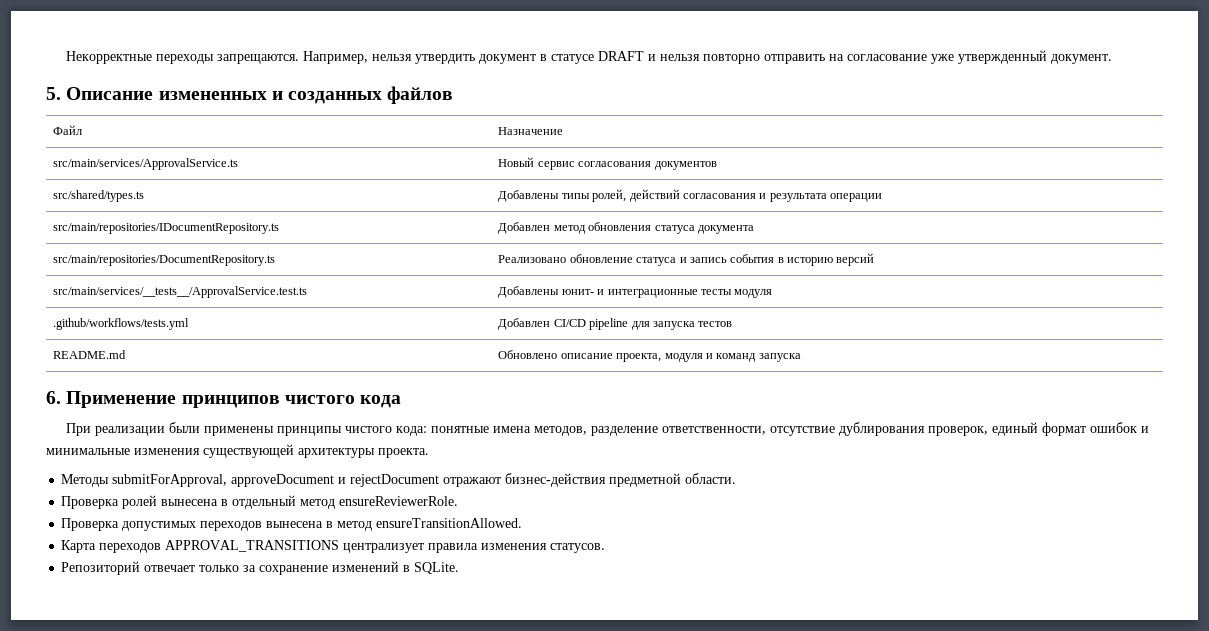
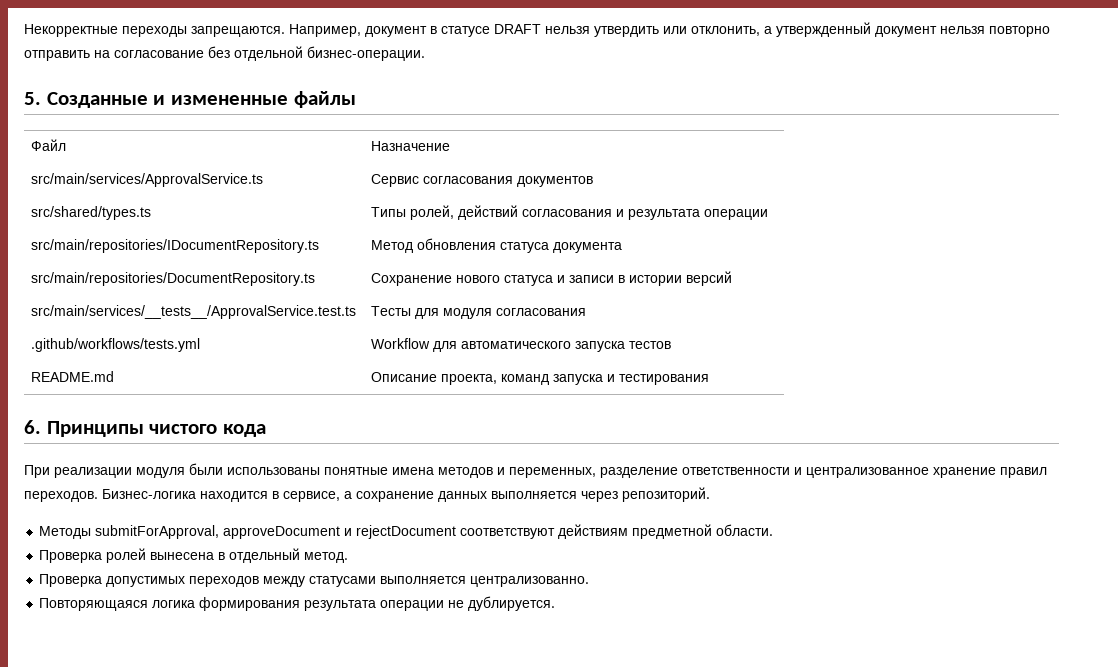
[372,54,476,64] нельзя утвердить -> (361, 30) none
[648,54,657,61] и -> [545,22,937,37] нельзя утвердить или отклонить, а утвержденный документ
[931,50,1113,64] [46,86,454,104] уже утвержденный документ. // 5. Описание измененных и созданных файлов -> [208,46,425,61] [24,91,356,108] без отдельной бизнес-операции. // 5. Созданные и измененные файлы
[498,157,575,170] Новый сервис -> [371,174,420,187] Сервис
[498,190,590,202] Добавлены типы -> [371,207,407,217] Типы
[498,222,586,234] Добавлен метод -> [371,240,414,253] Метод
[498,253,875,266] [53,286,308,298] [498,286,773,298] Реализовано обновление статуса и запись события в историю версий // src/main/services/__tests__/ApprovalService.test.ts | Добавлены юнит- и интеграционные тесты модуля -> [371,271,733,286] [31,305,357,319] [371,306,587,319] Сохранение нового статуса и записи в истории версий // src/main/services/__tests__/ApprovalService.test.ts | Тесты для модуля согласования
[498,318,650,330] Добавлен CI/CD pipeline для -> [371,338,572,352] Workflow для автоматического
[498,350,713,362] Обновлено описание проекта, модуля и -> [371,372,498,385] Описание проекта,
(801, 357) none -> [607,374,710,385] и тестирования
[66,391,280,408] Применение принципов -> [46,421,144,437] Принципы
[169,422,1150,436] [46,444,429,458] были применены принципы чистого кода: понятные имена методов, разделение ответственности, отсутствие дублирования проверок, единый формат ошибок и минимальные изменения существующей архитектуры проекта. -> [136,463,1047,478] [24,487,710,502] модуля были использованы понятные имена методов и переменных, разделение ответственности и централизованное хранение правил переходов. Бизнес-логика находится в сервисе, а сохранение данных выполняется через репозиторий.
[443,473,607,487] отражают бизнес-действия -> [460,524,629,539] соответствуют действиям
[300,496,459,509] метод ensureReviewerRole. -> [304,552,349,563] метод.
[266,518,523,531] [61,540,606,553] [61,561,460,575] вынесена в метод ensureTransitionAllowed. // Карта переходов APPROVAL_TRANSITIONS централизует правила изменения статусов. // Репозиторий отвечает только за сохранение изменений в SQLite. -> [263,576,590,587] [39,596,556,611] между статусами выполняется централизованно. // Повторяющаяся логика формирования результата операции не дублируется.

